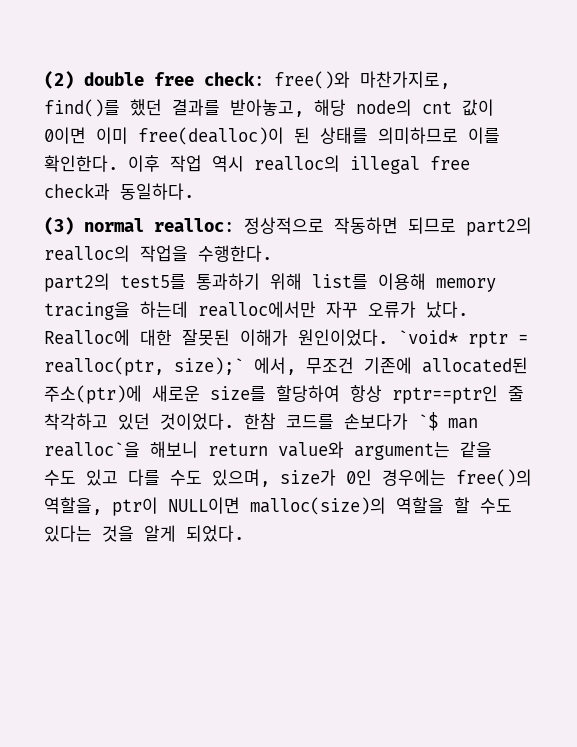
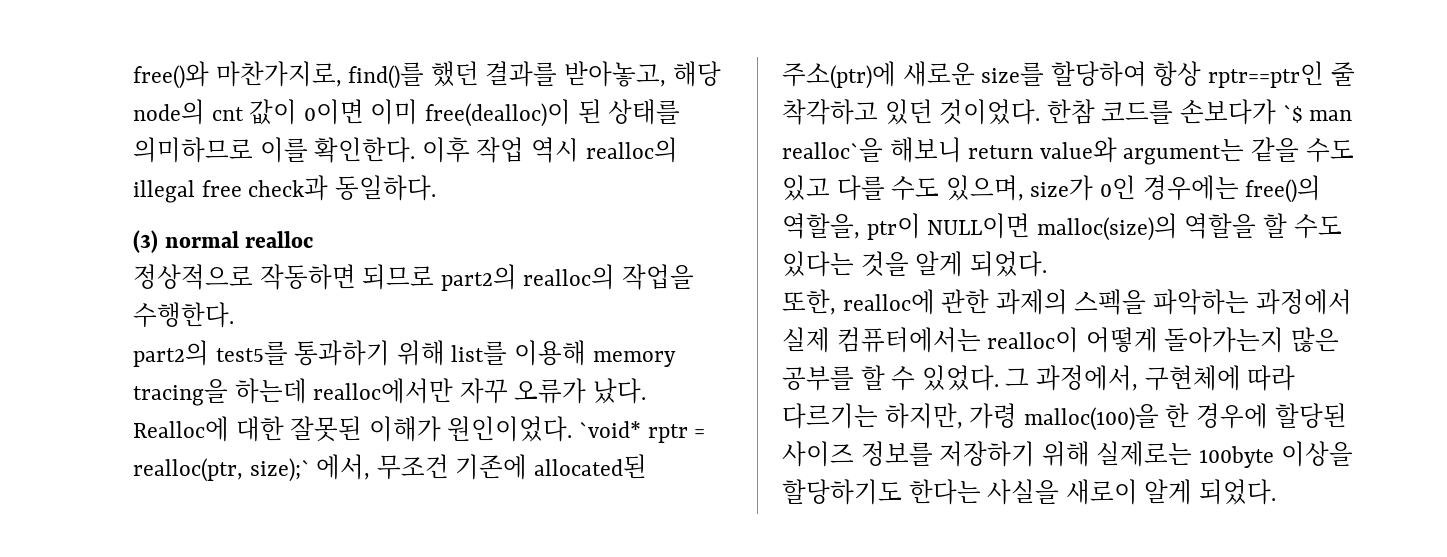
[44,71,264,89] (2) double free check: -> (133, 75) none
[154,218,234,232] realloc: -> [245,231,314,248] realloc //
(244, 533) none -> [782,289,1352,315] [782,327,1340,353] [782,365,1296,391] [782,403,1347,431] [782,441,1353,468] [782,479,1277,505] // 또한, realloc에 관한 과제의 스펙을 파악하는 과정에서 실제 컴퓨터에서는 realloc이 어떻게 돌아가는지 많은 공부를 할 수 있었다. 그 과정에서, 구현체에 따라 다르기는 하지만, 가령 malloc(100)을 한 경우에 할당된 사이즈 정보를 저장하기 위해 실제로는 100byte 이상을 할당하기도 한다는 사실을 새로이 알게 되었다.

